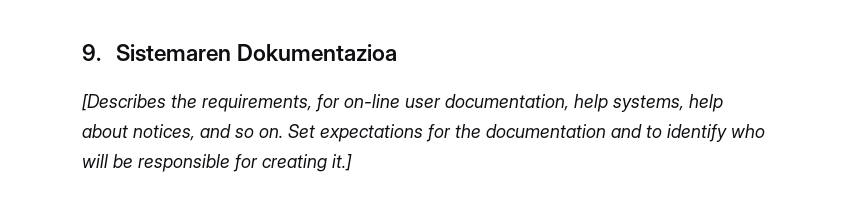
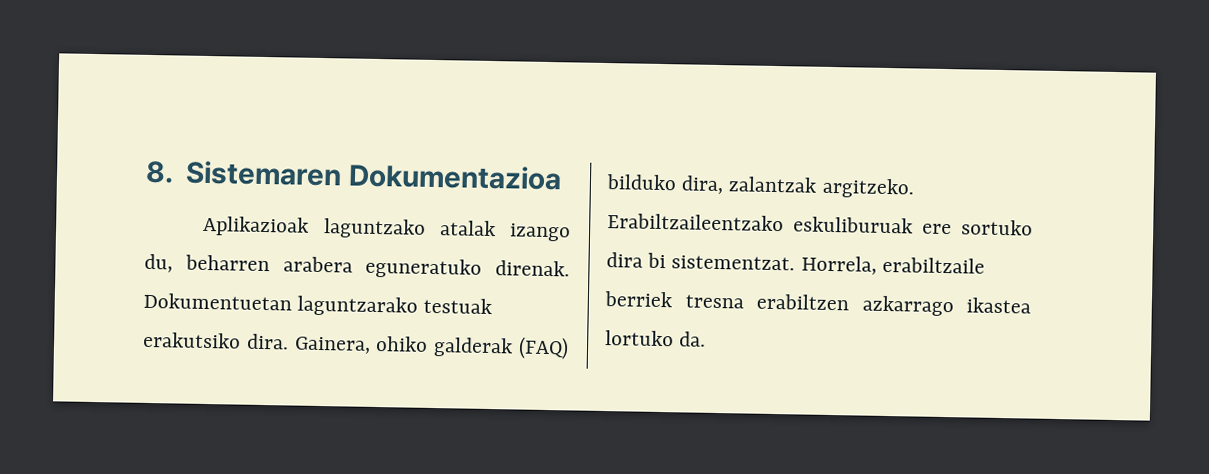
[82,44,101,61] 9. -> [145,160,174,184] 8.
[82,94,723,112] [82,124,765,142] [82,154,352,172] [Describes the requirements, for on-line user documentation, help systems, help about notices, and so on. Set expectations for the documentation and to identify who will be responsible for creating it.] -> [202,215,571,242] [144,253,570,279] [143,292,493,317] [142,331,569,360] [606,174,915,199] [607,213,1033,236] [606,252,985,275] [604,291,1031,317] [605,330,707,347] Aplikazioak laguntzako atalak izango du, beharren arabera eguneratuko direnak. Dokumentuetan laguntzarako testuak erakutsiko dira. Gainera, ohiko galderak (FAQ) bilduko dira, zalantzak argitzeko. Erabiltzaileentzako eskuliburuak ere sortuko dira bi sistementzat. Horrela, erabiltzaile berriek tresna erabiltzen azkarrago ikastea lortuko da.

